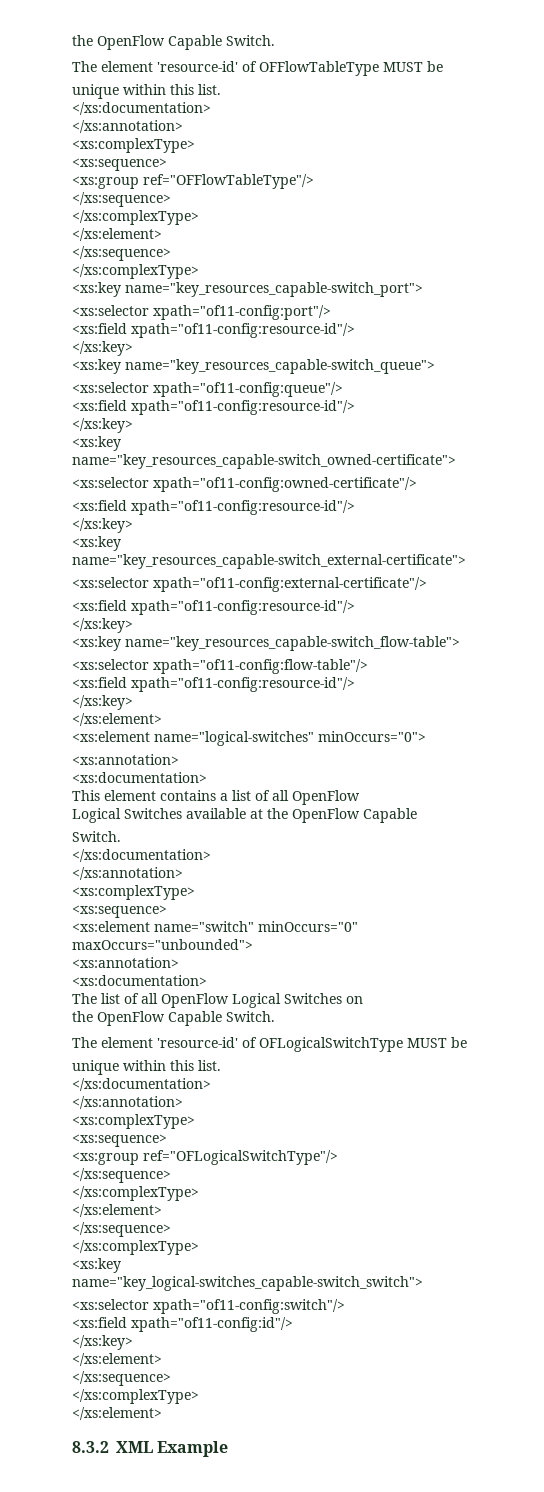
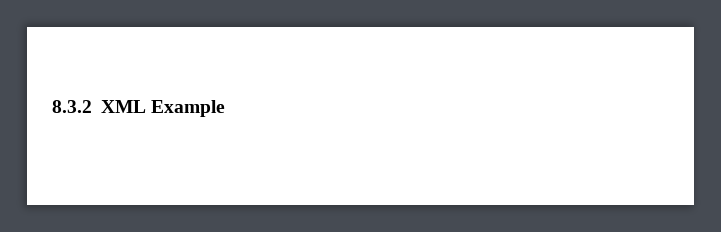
[72,35,275,50] [72,61,443,76] [72,84,221,99] [72,102,211,115] [72,120,183,133] [72,138,195,153] [72,158,167,171] [72,174,314,189] [72,192,171,207] [72,210,199,225] [72,228,162,241] [72,246,171,261] [72,264,199,279] [72,282,423,297] [72,305,331,320] [72,323,355,338] [72,341,133,356] [72,359,435,374] [72,382,343,397] [72,400,355,415] [72,418,133,433] [72,436,121,451] [72,454,456,469] [72,477,417,492] [72,500,355,515] [72,518,133,533] [72,536,121,551] [72,554,466,569] [72,577,427,592] [72,600,355,615] [72,618,133,633] [72,636,460,651] [72,659,368,674] [72,677,355,692] [72,695,133,710] [72,713,162,726] [72,731,426,746] [72,754,179,765] [72,772,207,783] [72,790,360,805] [72,808,417,823] [72,831,121,842] [72,849,211,862] [72,867,183,880] [72,885,195,900] [72,905,167,918] [72,921,358,932] [72,939,253,950] [72,957,179,968] [72,975,207,986] [72,993,363,1008] [72,1011,275,1026] [72,1037,467,1052] [72,1060,221,1075] [72,1078,211,1091] [72,1096,183,1109] [72,1114,195,1129] [72,1134,167,1147] [72,1150,338,1165] [72,1168,171,1183] [72,1186,199,1201] [72,1204,162,1217] [72,1222,171,1237] [72,1240,199,1255] [72,1258,121,1273] [72,1276,423,1291] [72,1299,345,1314] [72,1317,293,1332] [72,1335,133,1350] [72,1353,162,1366] [72,1371,171,1386] [72,1389,199,1404] [72,1407,162,1420] the OpenFlow Capable Switch. // The element 'resource-id' of OFFlowTableType MUST be // unique within this list. // </xs:documentation> // </xs:annotation> // <xs:complexType> // <xs:sequence> // <xs:group ref="OFFlowTableType"/> // </xs:sequence> // </xs:complexType> // </xs:element> // </xs:sequence> // </xs:complexType> // <xs:key name="key_resources_capable-switch_port"> // <xs:selector xpath="of11-config:port"/> // <xs:field xpath="of11-config:resource-id"/> // </xs:key> // <xs:key name="key_resources_capable-switch_queue"> // <xs:selector xpath="of11-config:queue"/> // <xs:field xpath="of11-config:resource-id"/> // </xs:key> // <xs:key name="key_resources_capable-switch_owned-certificate"> // <xs:selector xpath="of11-config:owned-certificate"/> // <xs:field xpath="of11-config:resource-id"/> // </xs:key> // <xs:key name="key_resources_capable-switch_external-certificate"> // <xs:selector xpath="of11-config:external-certificate"/> // <xs:field xpath="of11-config:resource-id"/> // </xs:key> // <xs:key name="key_resources_capable-switch_flow-table"> // <xs:selector xpath="of11-config:flow-table"/> // <xs:field xpath="of11-config:resource-id"/> // </xs:key> // </xs:element> // <xs:element name="logical-switches" minOccurs="0"> // <xs:annotation> // <xs:documentation> // This element contains a list of all OpenFlow // Logical Switches available at the OpenFlow Capable // Switch. // </xs:documentation> // </xs:annotation> // <xs:complexType> // <xs:sequence> // <xs:element name="switch" minOccurs="0" maxOccurs="unbounded"> // <xs:annotation> // <xs:documentation> // The list of all OpenFlow Logical Switches on // the OpenFlow Capable Switch. // The element 'resource-id' of OFLogicalSwitchType MUST be // unique within this list. // </xs:documentation> // </xs:annotation> // <xs:complexType> // <xs:sequence> // <xs:group ref="OFLogicalSwitchType"/> // </xs:sequence> // </xs:complexType> // </xs:element> // </xs:sequence> // </xs:complexType> // <xs:key name="key_logical-switches_capable-switch_switch"> // <xs:selector xpath="of11-config:switch"/> // <xs:field xpath="of11-config:id"/> // </xs:key> // </xs:element> // </xs:sequence> // </xs:complexType> // </xs:element> // -> (52, 106) none

